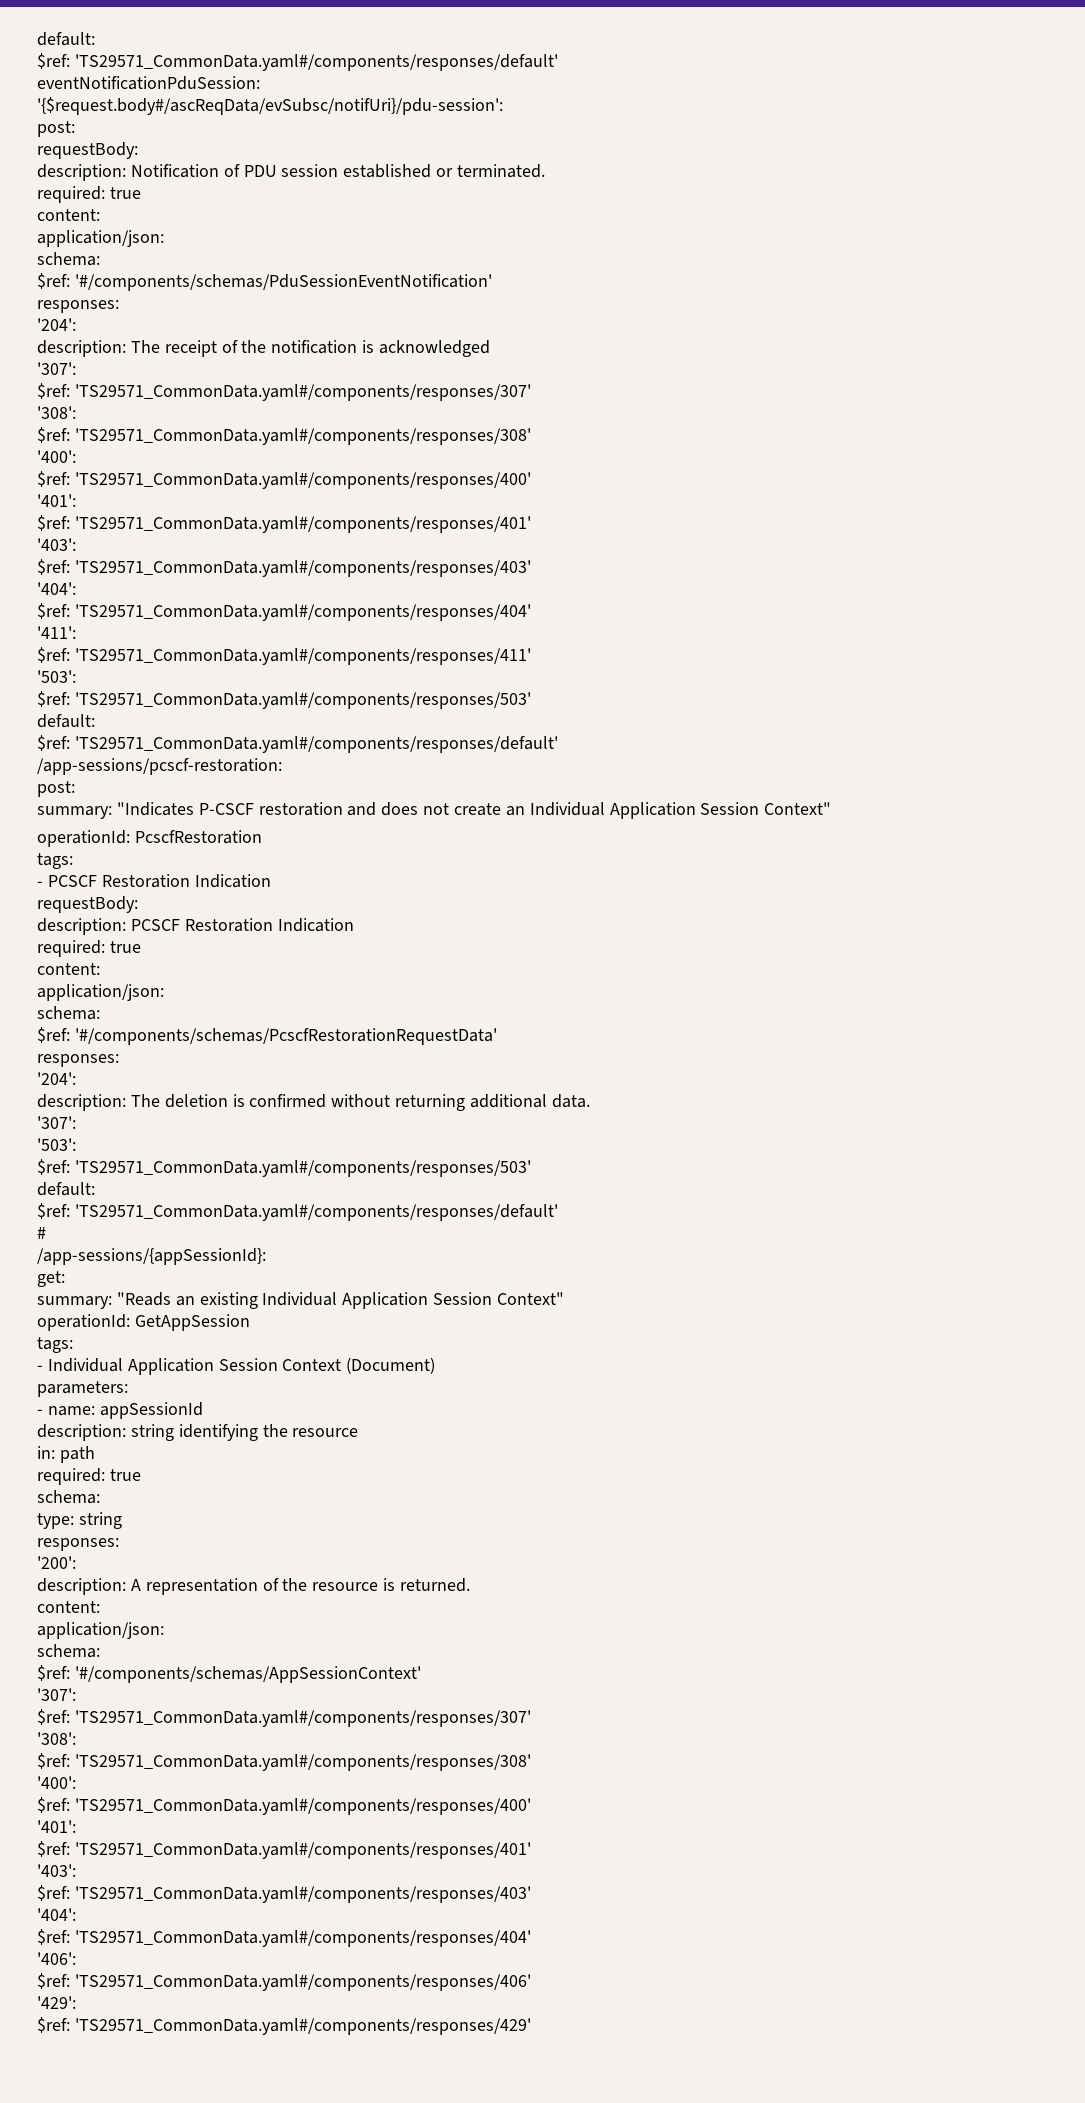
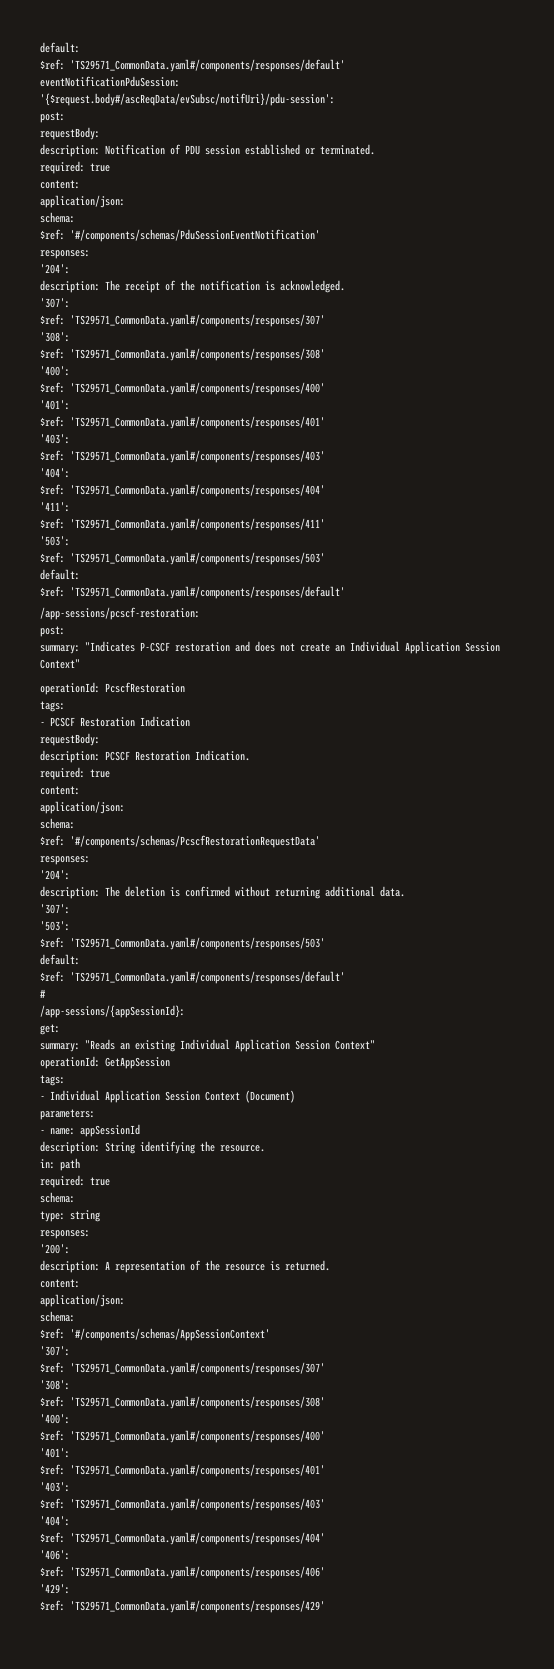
[379,340,491,357] acknowledged -> [280,280,345,293] acknowledged.
[277,918,354,932] Indication -> [195,750,250,761] Indication.
[130,1424,174,1441] string -> [105,1142,135,1154] String
[292,1428,359,1437] resource -> [220,1145,265,1152] resource.

